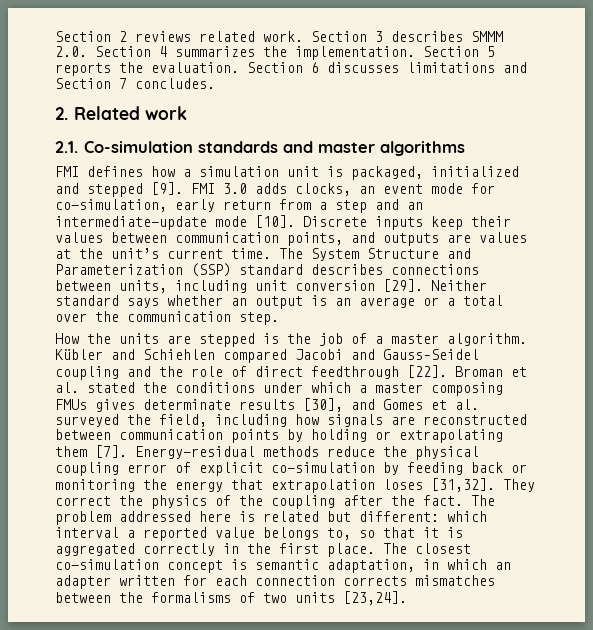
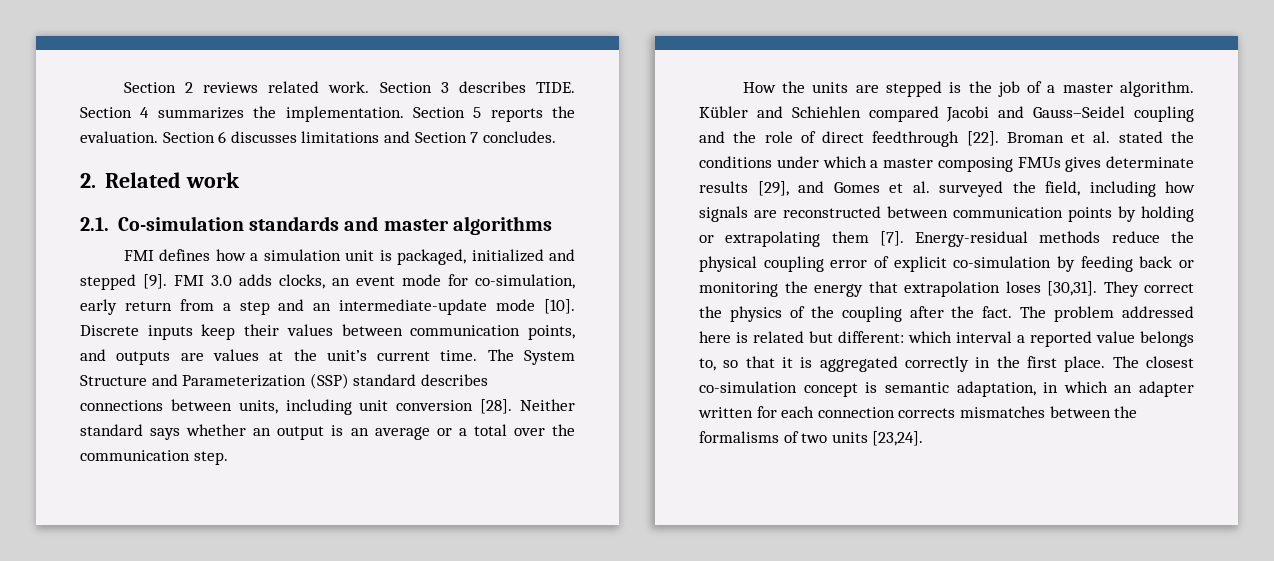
[471,31,503,42] [55,46,87,57] SMMM 2.0. -> [536,82,575,93] TIDE.
[383,279,423,292] [29]. -> [480,399,513,414] [28].
[303,398,343,412] [30], -> [757,181,789,196] [29],
[431,478,495,492] [31,32]. -> [1047,281,1097,296] [30,31].

